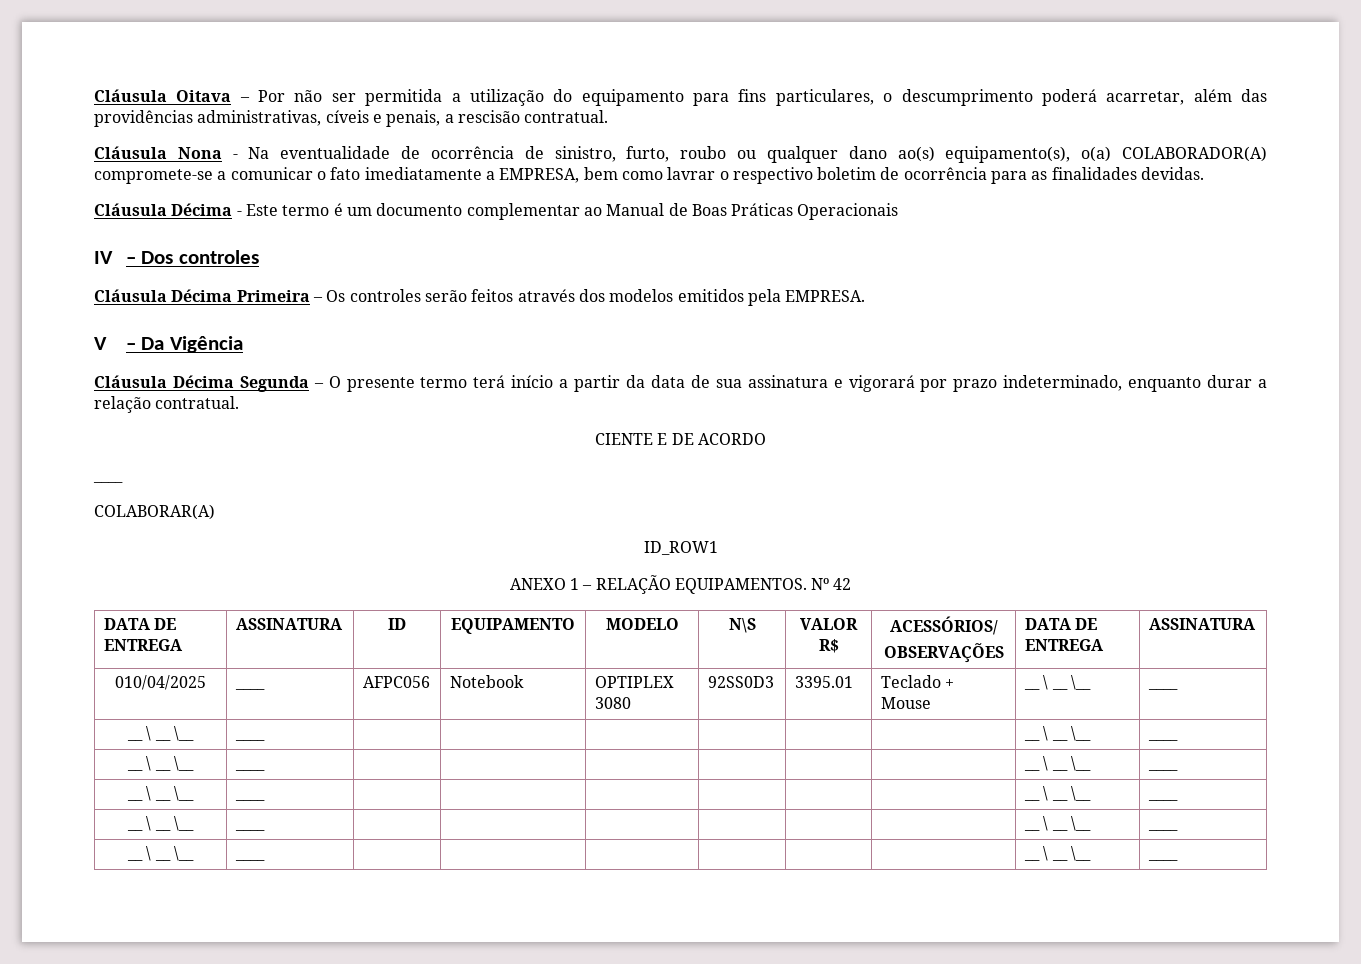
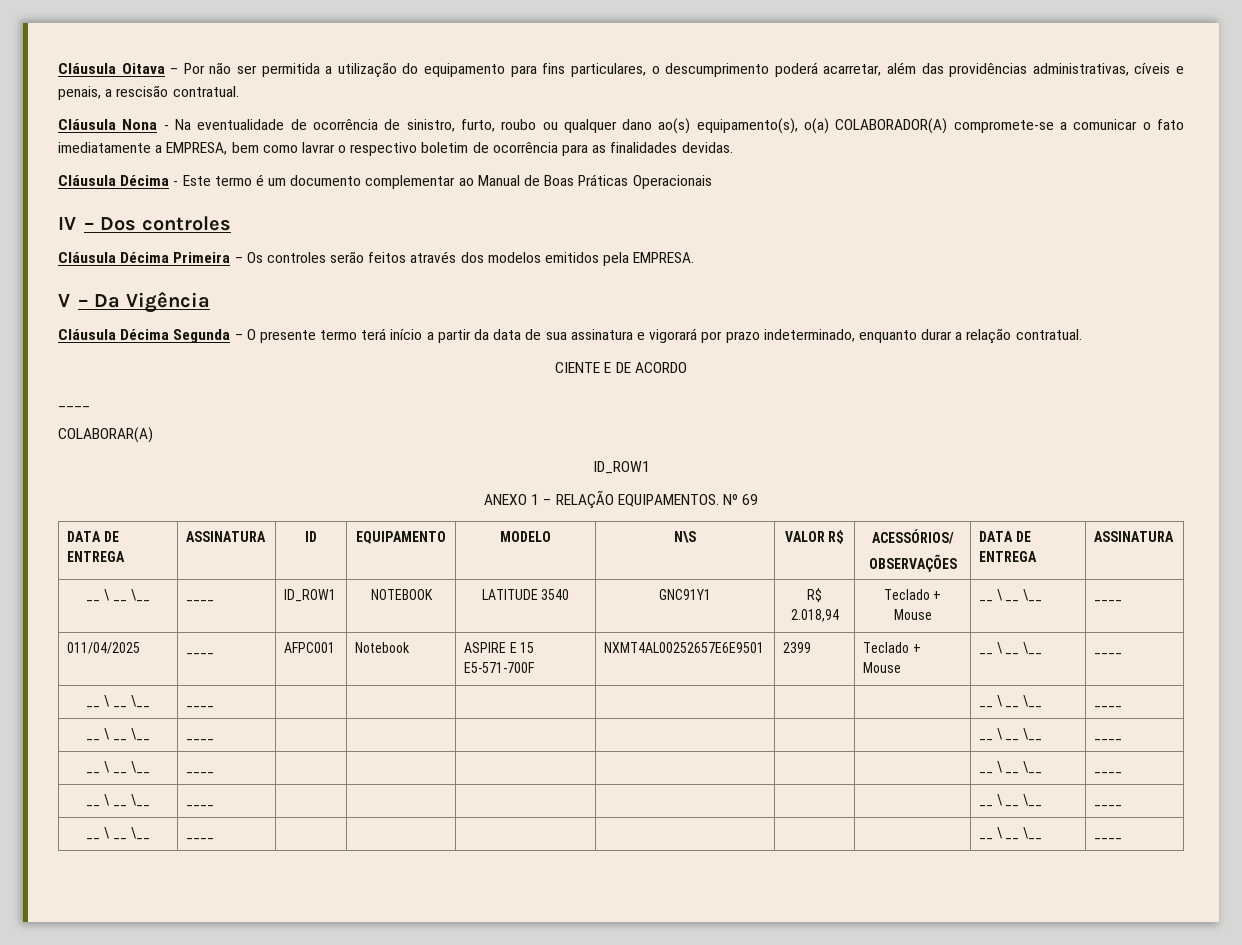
[833,578,852,590] 42 -> [742,494,759,505] 69
[115,675,206,690] [234,688,265,690] [362,676,430,688] [449,675,524,688] [594,676,674,688] [594,697,631,709] [707,676,774,688] [794,676,853,688] 010/04/2025 | ____ | AFPC056 | Notebook | OPTIPLEX 3080 | 92SS0D3 | 3395.01 -> [86,589,150,602] [185,600,214,602] [283,589,336,602] [370,589,433,600] [481,589,570,600] [659,589,711,600] [807,588,822,602] [790,609,839,622] [883,589,942,600] [893,609,932,620] [978,589,1043,602] [1093,600,1122,602] [66,642,140,654] [185,653,214,655] [283,642,335,653] [354,642,410,653] [463,642,535,653] [463,662,534,673] [603,642,764,653] [782,642,811,653] __ \ __ \__ | ____ | ID_ROW1 | NOTEBOOK | LATITUDE 3540 | GNC91Y1 | R$ 2.018,94 | Teclado + Mouse | __ \ __ \__ | ____ // 011/04/2025 | ____ | AFPC001 | Notebook | ASPIRE E 15 E5-571-700F | NXMT4AL00252657E6E9501 | 2399

